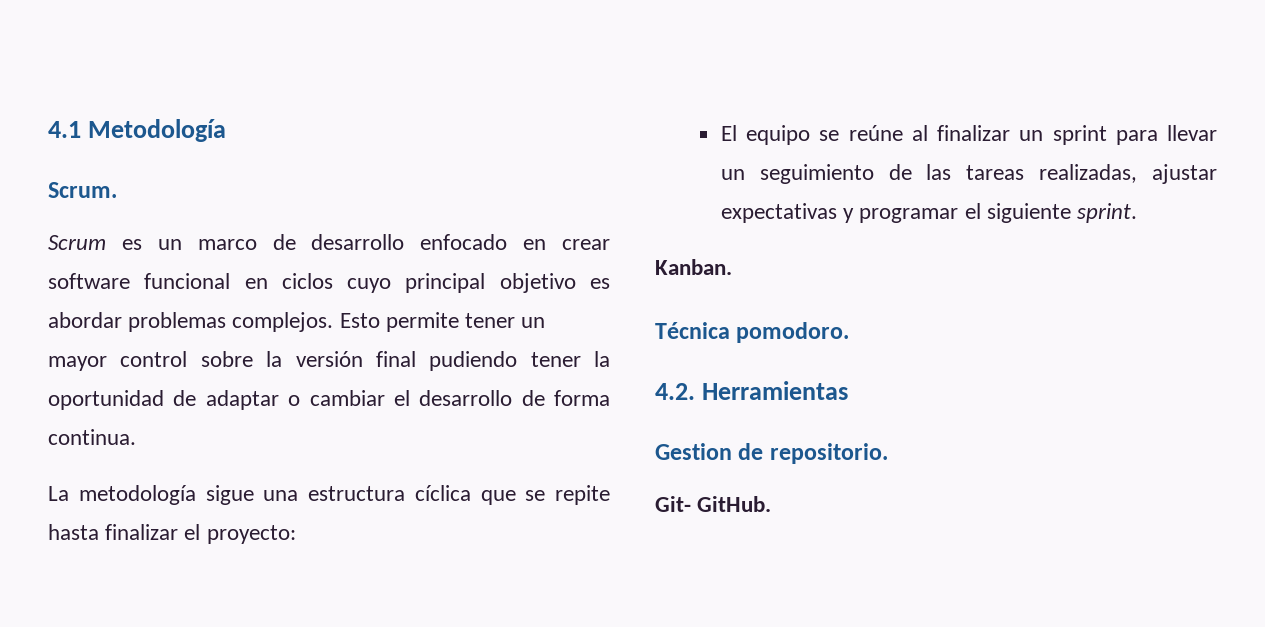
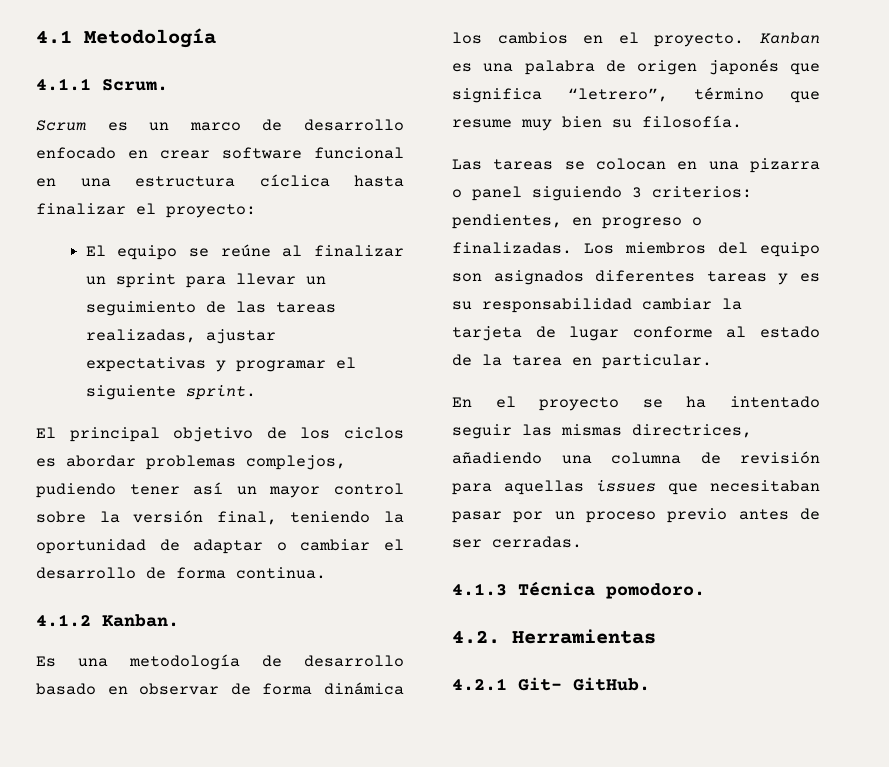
(226, 130) none -> [36,78,91,91] 4.1.1
[281,273,610,293] [48,312,546,332] [48,351,610,371] [48,390,610,410] [48,429,136,445] [48,485,610,505] ciclos cuyo principal objetivo es abordar problemas complejos. Esto permite tener un mayor control sobre la versión final pudiendo tener la oportunidad de adaptar o cambiar el desarrollo de forma continua. // La metodología sigue una estructura cíclica que se repite -> [80,174,330,187] una estructura cíclica
[655,259,732,275] Kanban. // -> [36,427,404,442] [36,455,346,470] [36,482,404,498] [36,510,404,525] [36,539,404,554] [36,567,326,579] [36,614,179,627] [36,654,404,670] [36,682,404,695] [452,32,820,47] [452,59,820,75] [452,87,820,103] [452,115,742,131] [452,158,820,173] [452,186,752,201] [452,214,702,229] [452,242,820,257] [452,270,820,285] [452,298,742,313] [452,326,820,341] [452,354,712,369] [452,396,820,411] [452,424,752,439] [452,451,820,464] [452,480,820,495] [452,508,820,523] [452,536,582,548] [452,583,507,596] El principal objetivo de los ciclos es abordar problemas complejos, pudiendo tener así un mayor control sobre la versión final, teniendo la oportunidad de adaptar o cambiar el desarrollo de forma continua. // 4.1.2 Kanban. // Es una metodología de desarrollo basado en observar de forma dinámica los cambios en el proyecto. Kanban es una palabra de origen japonés que significa “letrero”, término que resume muy bien su filosofía. // Las tareas se colocan en una pizarra o panel siguiendo 3 criterios: pendientes, en progreso o finalizadas. Los miembros del equipo son asignados diferentes tareas y es su responsabilidad cambiar la tarjeta de lugar conforme al estado de la tarea en particular. // En el proyecto se ha intentado seguir las mismas directrices, añadiendo una columna de revisión para aquellas issues que necesitaban pasar por un proceso previo antes de ser cerradas. // 4.1.3
[655,443,888,464] Gestion de repositorio. // -> [452,678,507,691] 4.2.1

